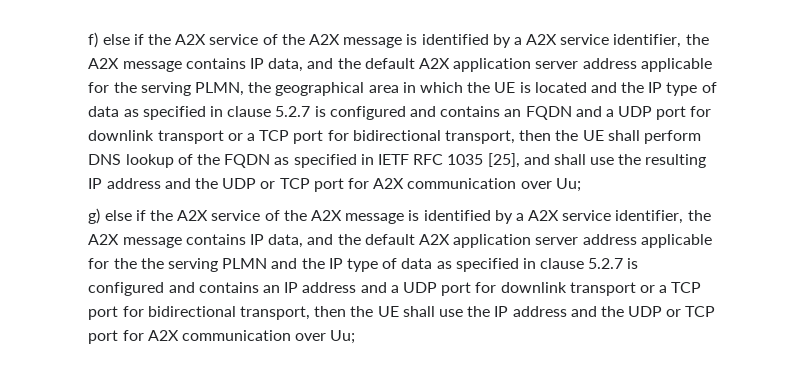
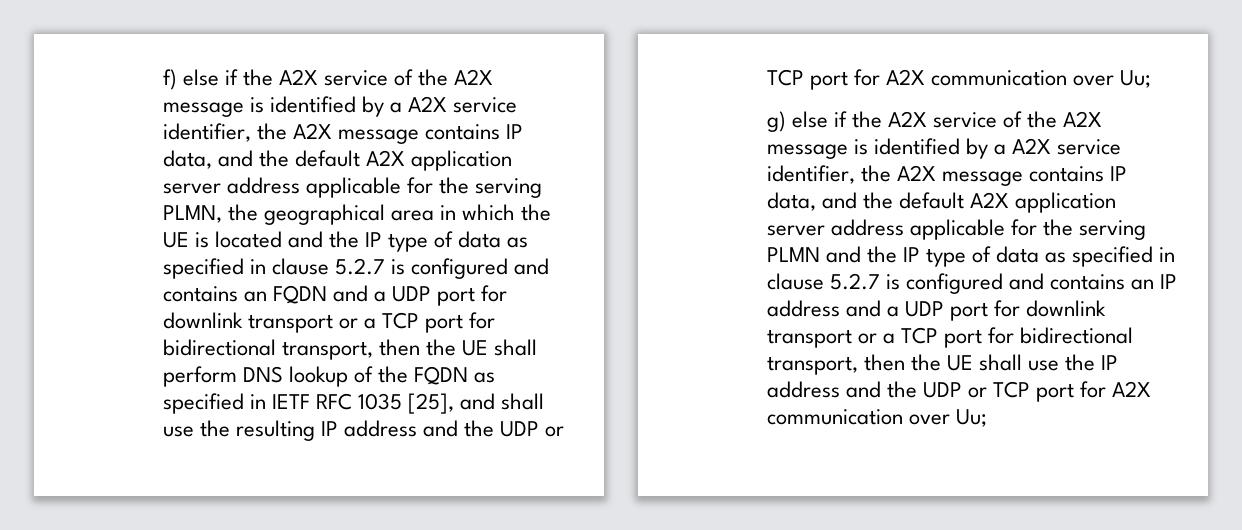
[140,258,164,269] the -> (1073, 227) none

